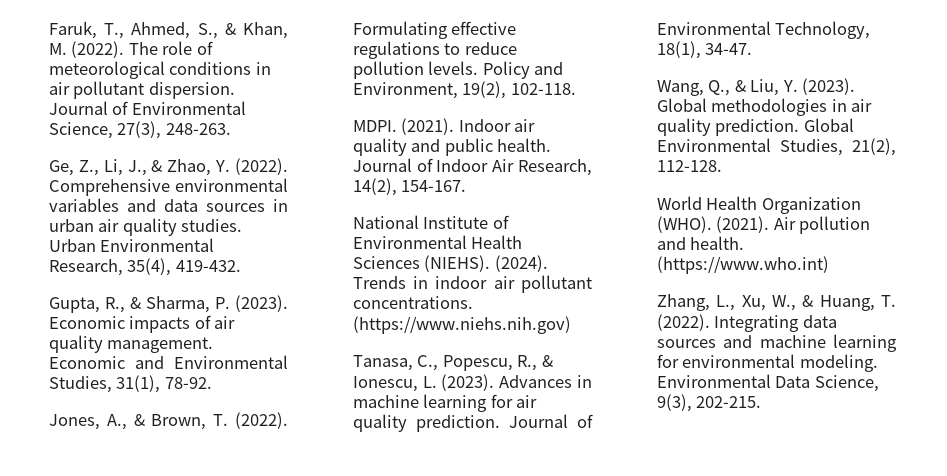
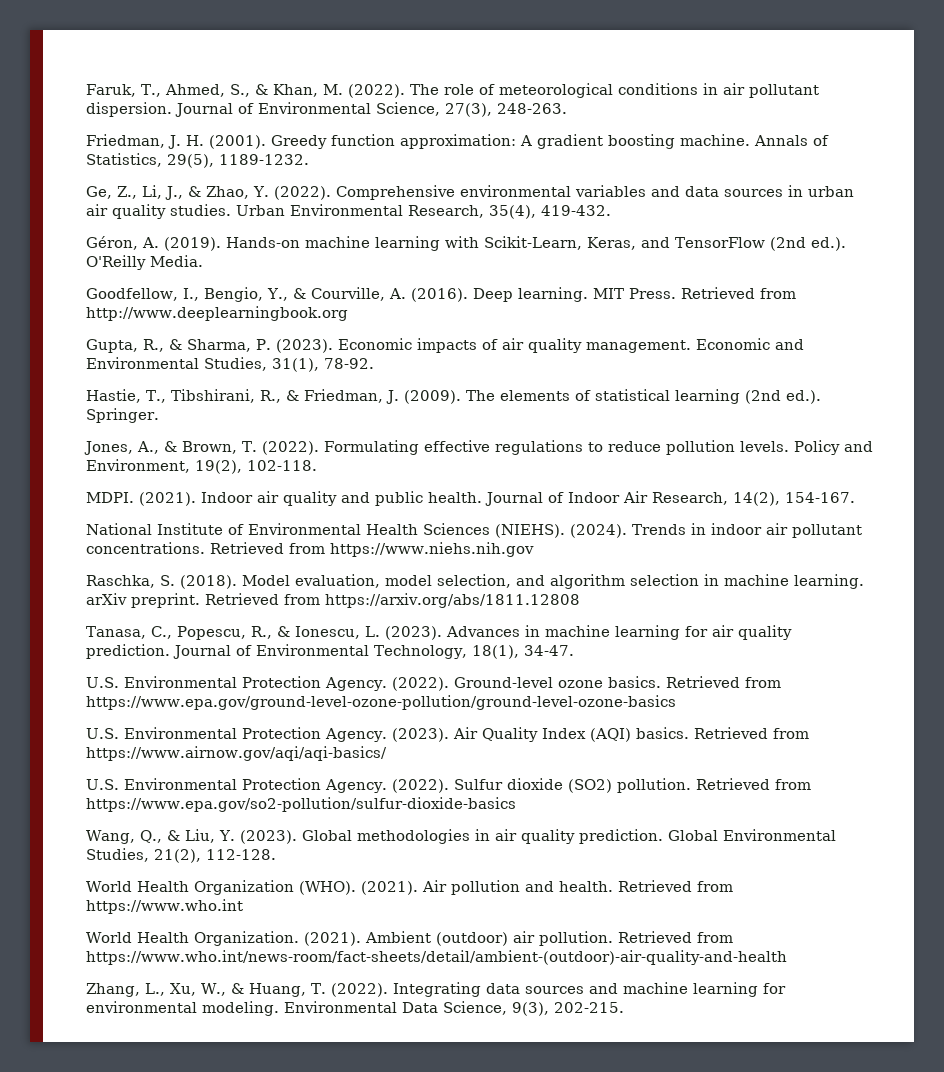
(231, 129) none -> [85,134,829,149] [85,153,309,168] // Friedman, J. H. (2001). Greedy function approximation: A gradient boosting machine. Annals of Statistics, 29(5), 1189-1232.
(241, 266) none -> [85,236,846,251] [85,255,203,270] [85,287,796,302] [85,306,348,321] // Géron, A. (2019). Hands-on machine learning with Scikit-Learn, Keras, and TensorFlow (2nd ed.). O'Reilly Media. // Goodfellow, I., Bengio, Y., & Courville, A. (2016). Deep learning. MIT Press. Retrieved from http://www.deeplearningbook.org
(212, 383) none -> [85,389,821,404] [85,408,159,423] // Hastie, T., Tibshirani, R., & Friedman, J. (2009). The elements of statistical learning (2nd ed.). Springer.
[352,316,571,334] (https://www.niehs.nih.gov) -> [209,542,534,557] [85,574,864,589] [85,593,580,608] Retrieved from https://www.niehs.nih.gov // Raschka, S. (2018). Model evaluation, model selection, and algorithm selection in machine learning. arXiv preprint. Retrieved from https://arxiv.org/abs/1811.12808
(753, 49) none -> [85,676,781,691] [85,695,676,710] [85,727,809,742] [85,746,387,761] [85,778,811,793] [85,797,516,812] // U.S. Environmental Protection Agency. (2022). Ground-level ozone basics. Retrieved from https://www.epa.gov/ground-level-ozone-pollution/ground-level-ozone-basics // U.S. Environmental Protection Agency. (2023). Air Quality Index (AQI) basics. Retrieved from https://www.airnow.gov/aqi/aqi-basics/ // U.S. Environmental Protection Agency. (2022). Sulfur dioxide (SO2) pollution. Retrieved from https://www.epa.gov/so2-pollution/sulfur-dioxide-basics
[656,256,829,274] (https://www.who.int) -> [617,880,733,892] [85,899,243,914] [85,931,733,946] [85,950,787,965] Retrieved from https://www.who.int // World Health Organization. (2021). Ambient (outdoor) air pollution. Retrieved from https://www.who.int/news-room/fact-sheets/detail/ambient-(outdoor)-air-quality-and-health

